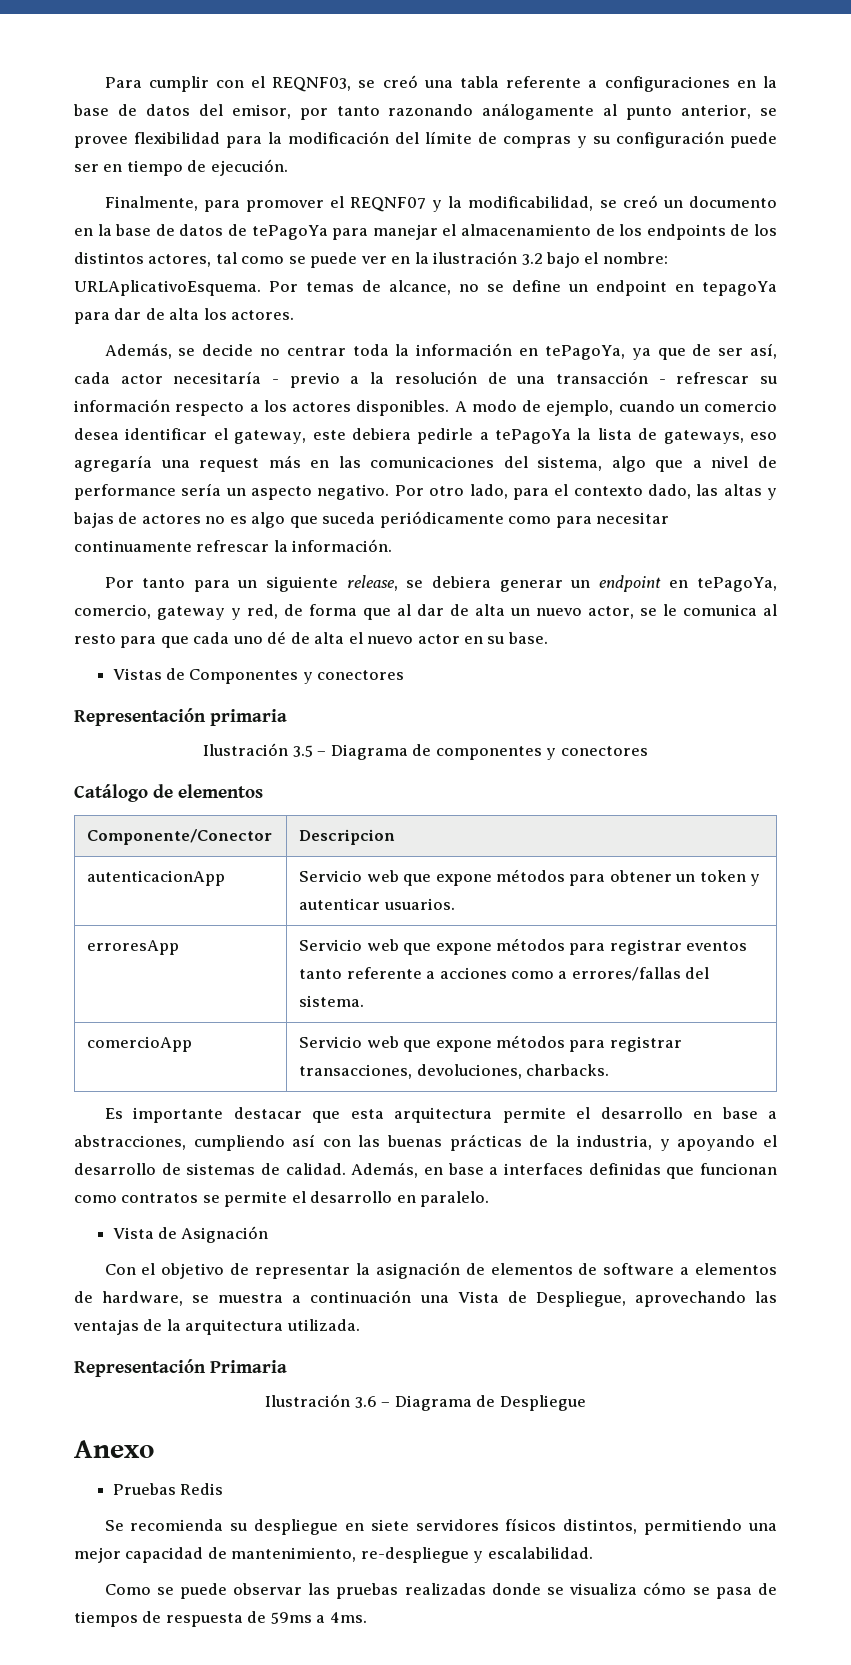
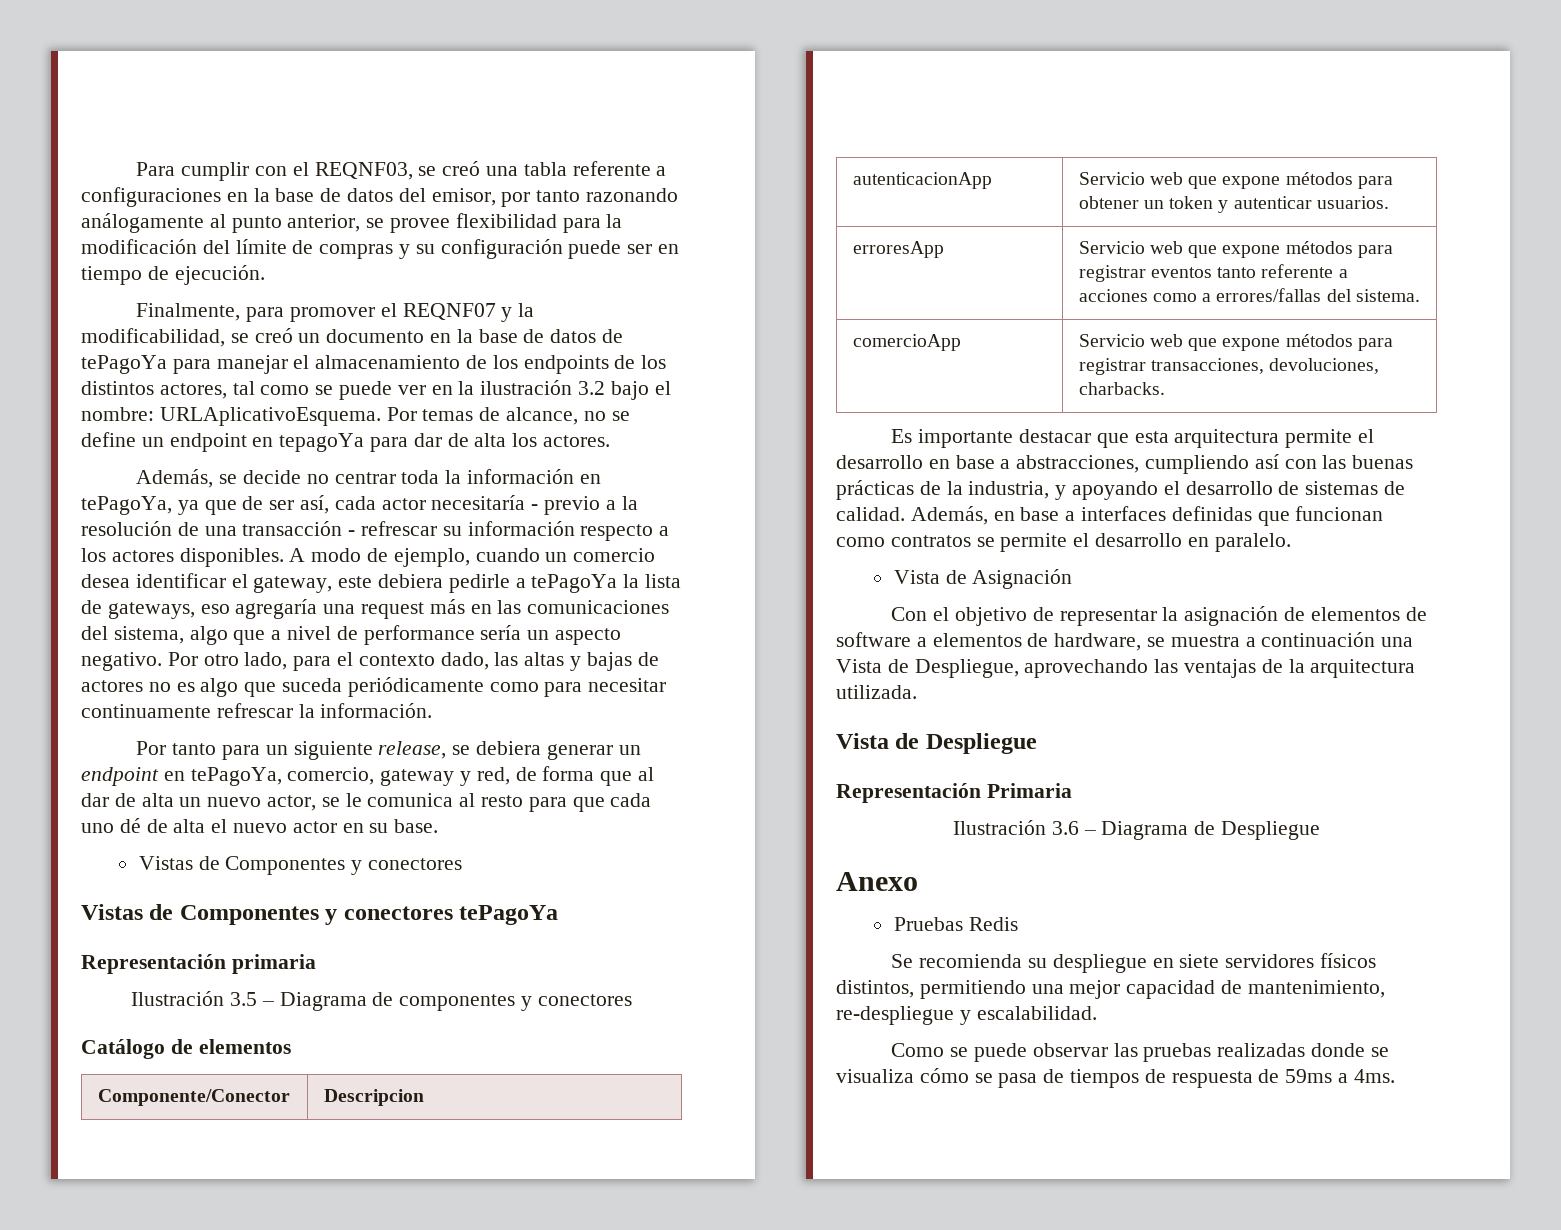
(405, 675) none -> [81,904,559,925] // Vistas de Componentes y conectores tePagoYa
(360, 1325) none -> [836,733,1037,754] // Vista de Despliegue

